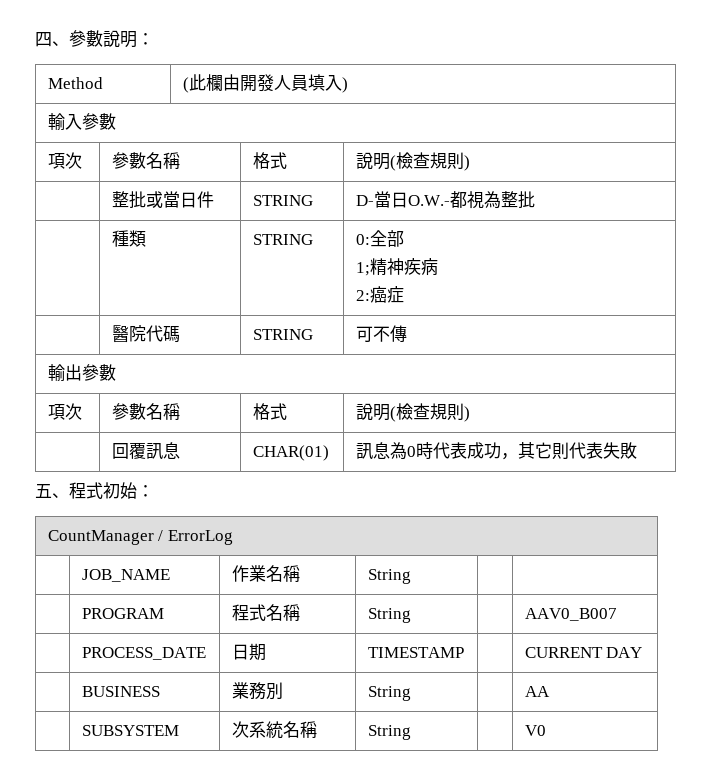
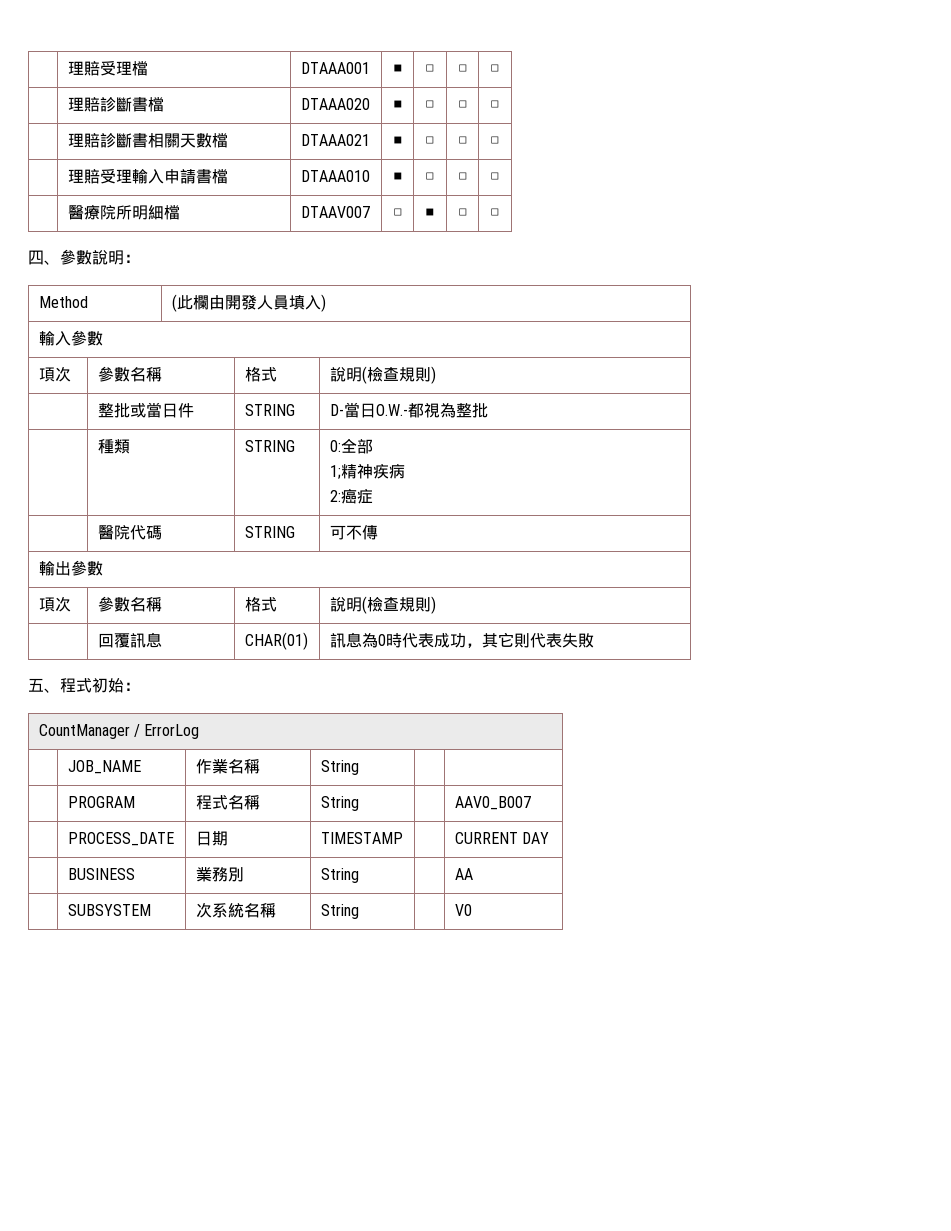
(35, 39) none -> [67,61,148,76] [300,62,370,74] [392,64,403,74] [425,64,435,74] [457,64,468,74] [490,64,500,74] [67,97,164,112] [300,98,370,110] [392,100,403,110] [425,100,435,110] [457,100,468,110] [490,100,500,110] [67,133,228,148] [300,134,370,146] [392,136,403,146] [425,136,435,146] [457,136,468,146] [490,136,500,146] [67,169,228,184] [300,170,370,182] [392,172,403,182] [425,172,435,182] [457,172,468,182] [490,172,500,182] [67,204,180,220] [300,206,370,218] [392,208,403,218] [425,208,435,218] [457,208,468,218] [490,208,500,218] | 理賠受理檔 | DTAAA001 | ■ | □ | □ | □ // | 理賠診斷書檔 | DTAAA020 | ■ | □ | □ | □ // | 理賠診斷書相關天數檔 | DTAAA021 | ■ | □ | □ | □ // | 理賠受理輸入申請書檔 | DTAAA010 | ■ | □ | □ | □ // | 醫療院所明細檔 | DTAAV007 | □ | ■ | □ | □ //

